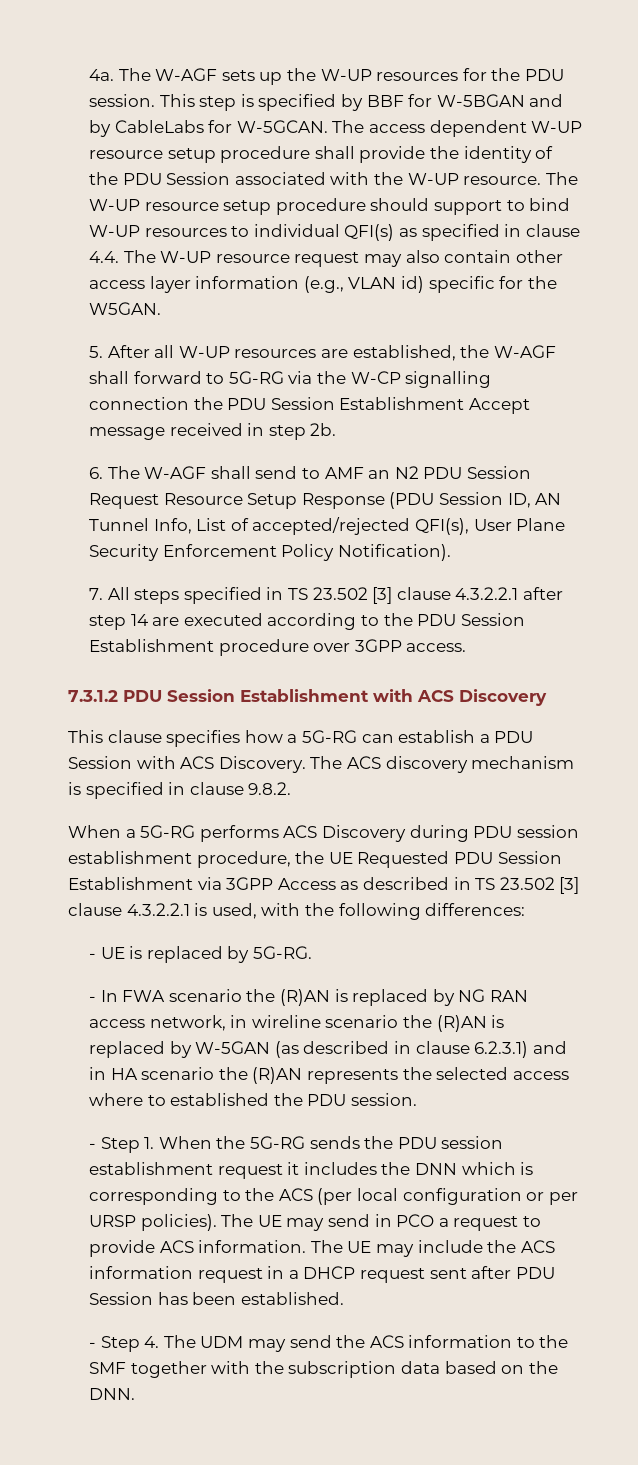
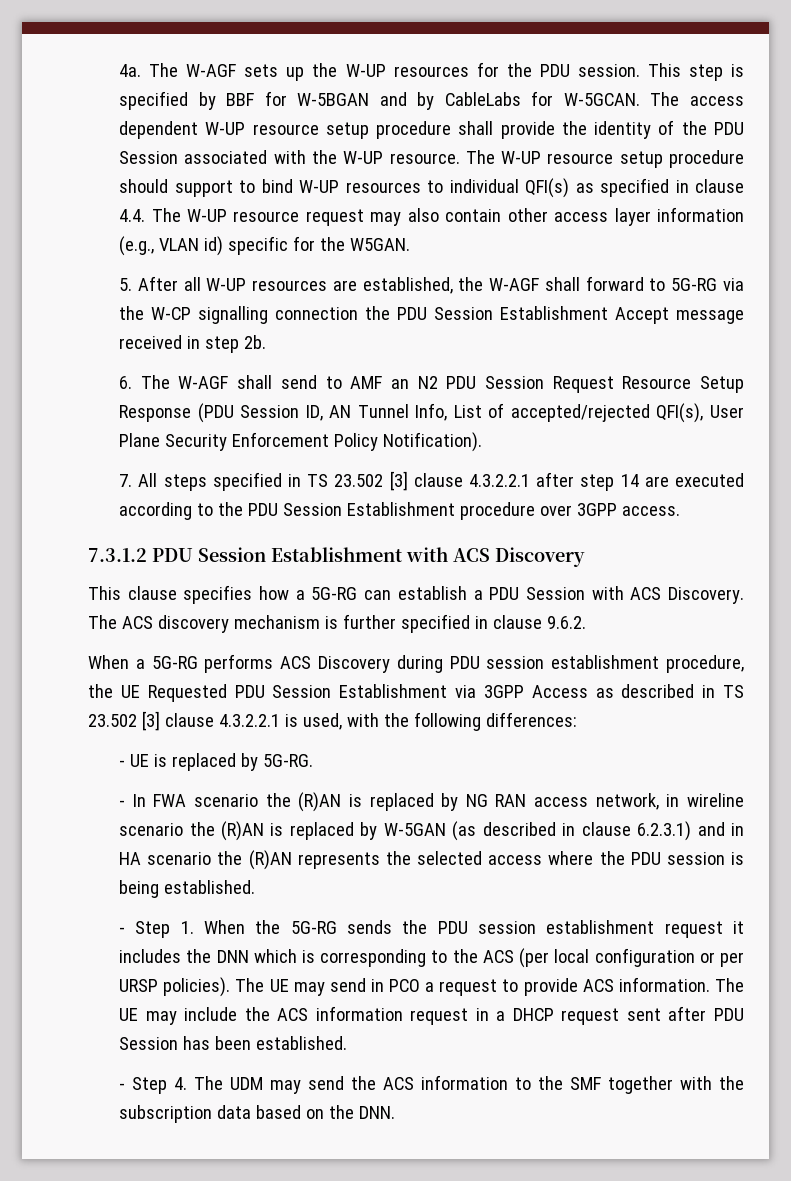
[85,782,292,799] specified in clause 9.8.2. -> [342,614,586,633] further specified in clause 9.6.2.
[147,1093,417,1106] to established the PDU session. -> [599,851,744,865] [119,880,256,898] the PDU session is being established.

